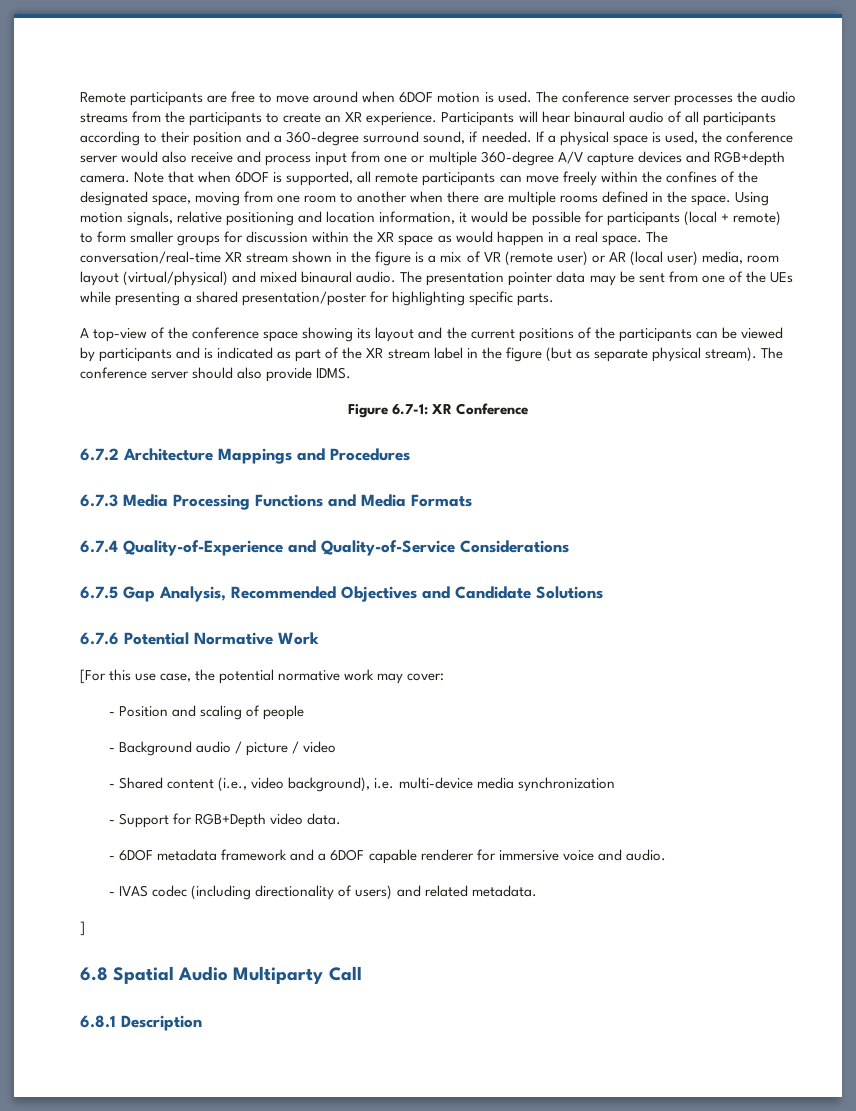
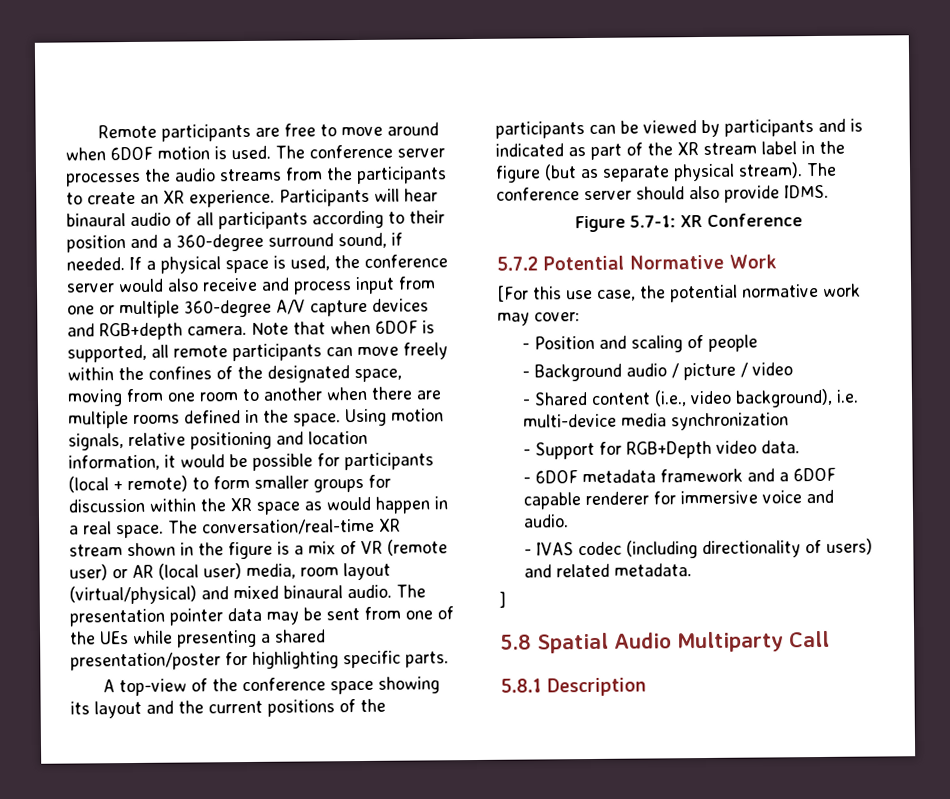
[391,404,428,415] 6.7-1: -> [629,215,676,228] 5.7-1:
[80,448,410,464] [80,494,472,510] [80,540,569,556] [80,586,603,602] [80,632,119,645] 6.7.2 Architecture Mappings and Procedures // 6.7.3 Media Processing Functions and Media Formats // 6.7.4 Quality-of-Experience and Quality-of-Service Considerations // 6.7.5 Gap Analysis, Recommended Objectives and Candidate Solutions // 6.7.6 -> [496,256,538,271] 5.7.2
[80,967,108,981] 6.8 -> [500,634,532,650] 5.8
[80,1015,116,1028] 6.8.1 -> [500,678,542,693] 5.8.1

